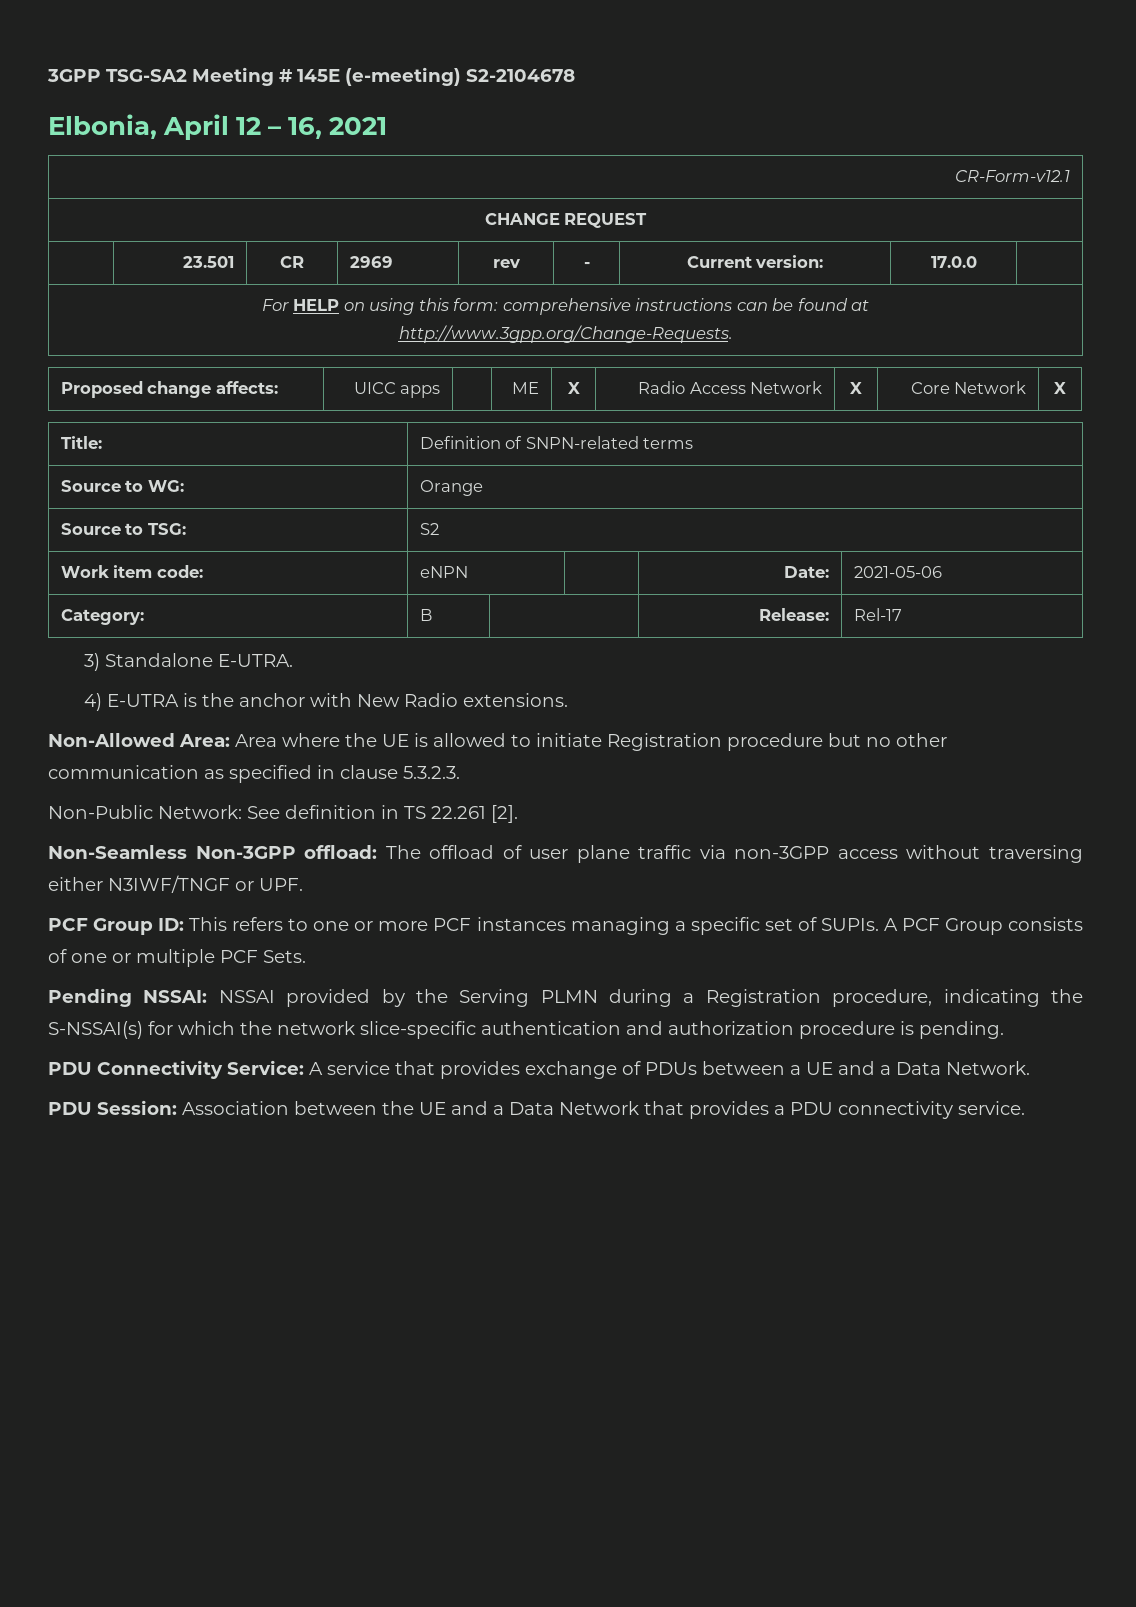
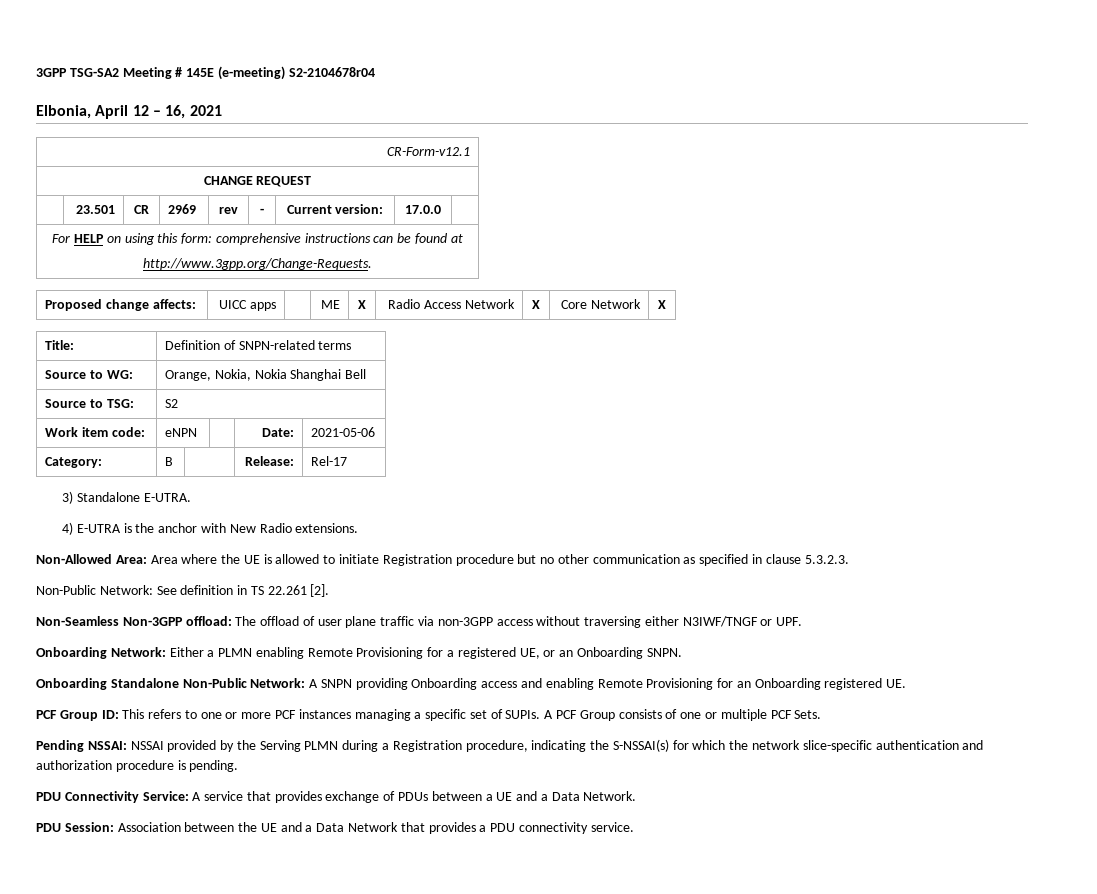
[466,69,575,82] S2-2104678 -> [288,67,375,77] S2-2104678r04
[419,480,483,496] Orange -> [165,369,367,381] Orange, Nokia, Nokia Shanghai Bell
(303, 884) none -> [36,647,682,659] [36,678,907,690] // Onboarding Network: Either a PLMN enabling Remote Provisioning for a registered UE, or an Onboarding SNPN. // Onboarding Standalone Non-Public Network: A SNPN providing Onboarding access and enabling Remote Provisioning for an Onboarding registered UE.

